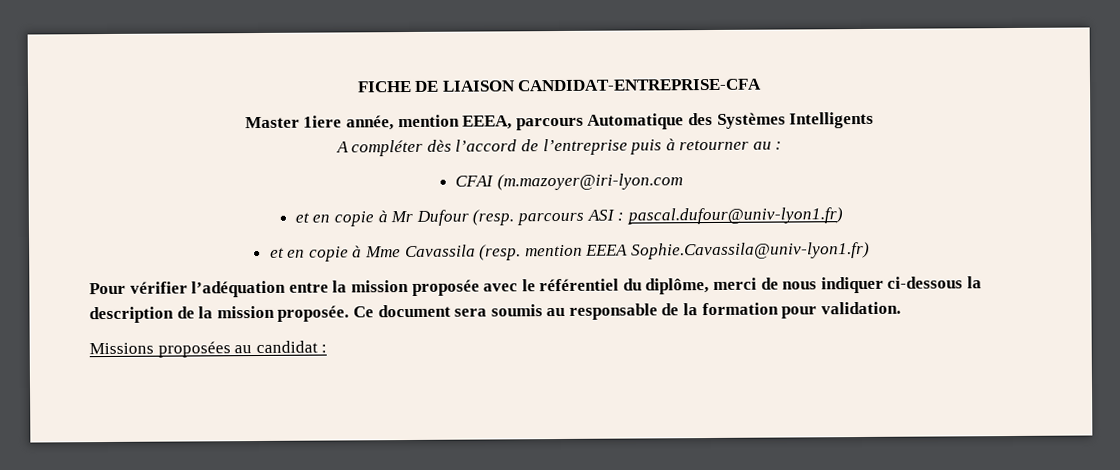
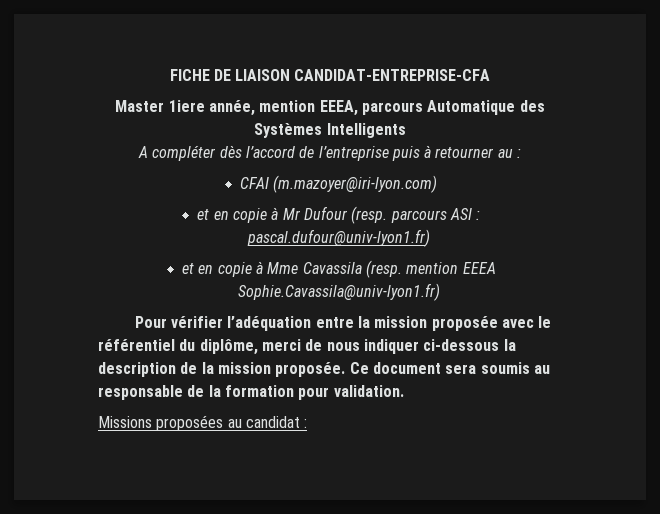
[496,173,683,191] (m.mazoyer@iri-lyon.com -> [273,175,438,193] (m.mazoyer@iri-lyon.com)

